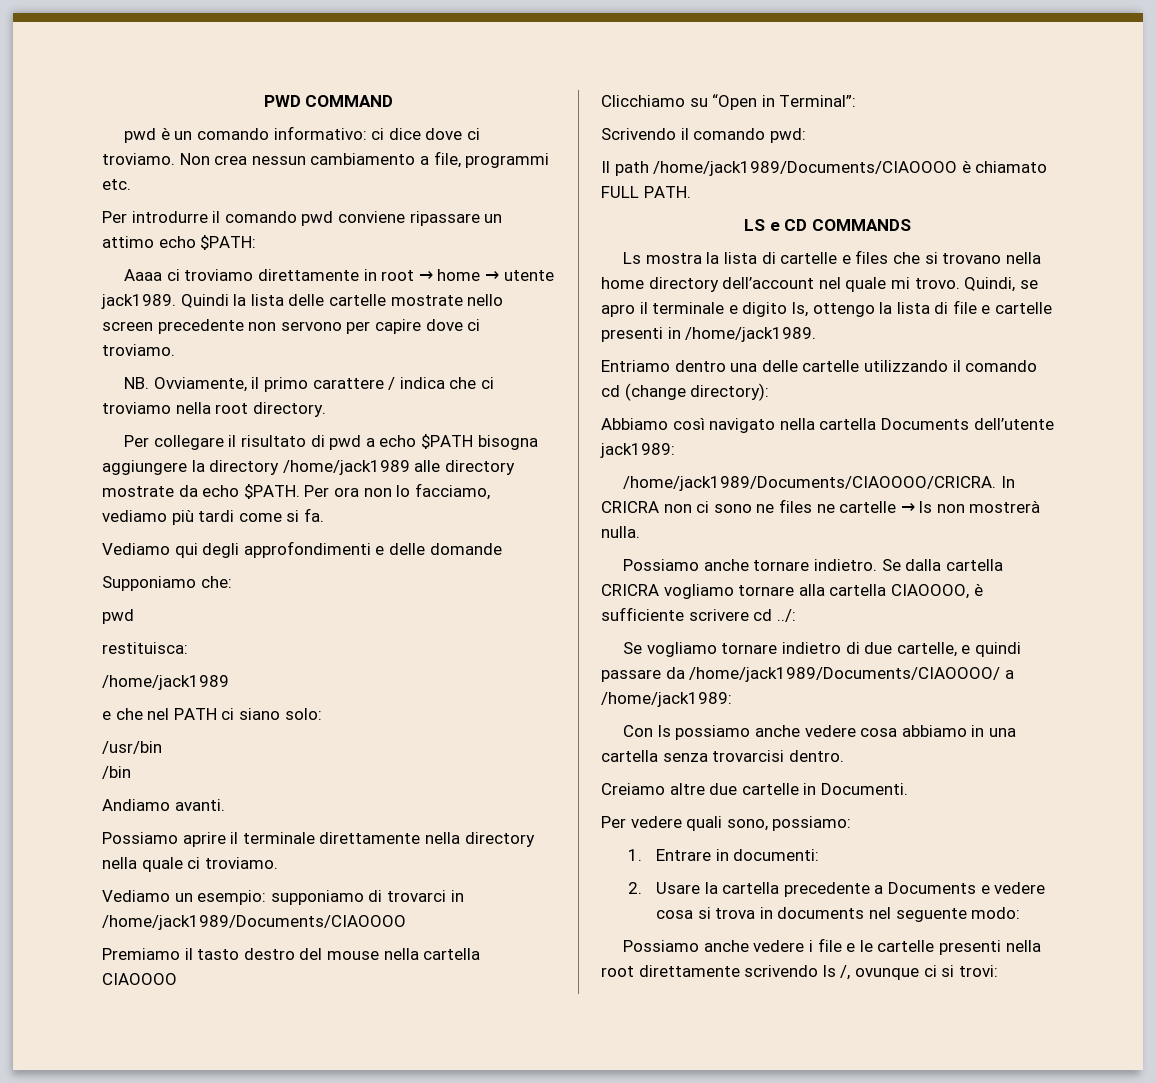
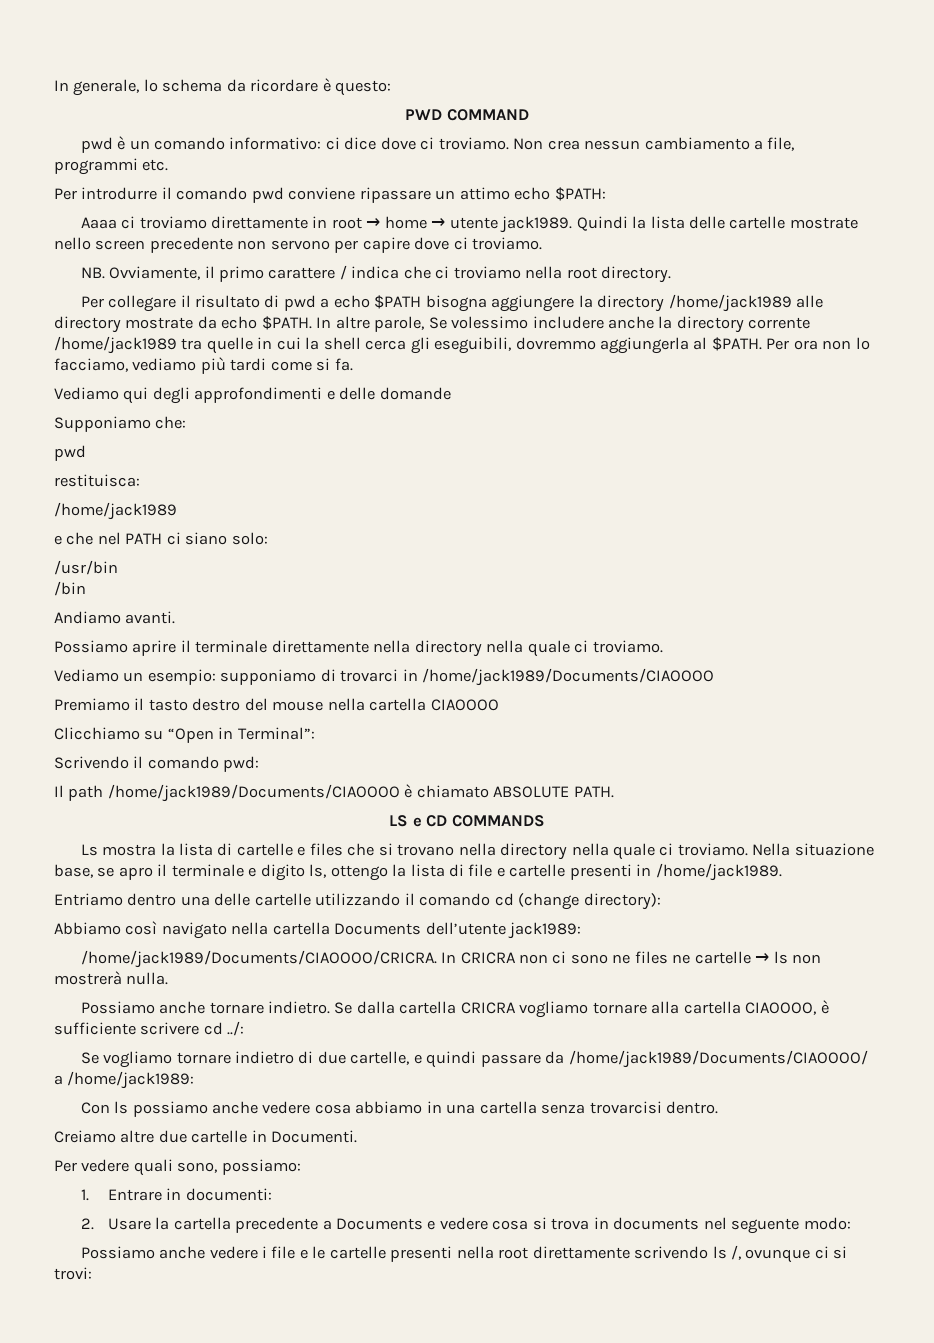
(263, 101) none -> [54,78,392,96] In generale, lo schema da ricordare è questo: //
(300, 491) none -> [316,316,811,333] [54,336,762,354] In altre parole, Se volessimo includere anche la directory corrente /home/jack1989 tra quelle in cui la shell cerca gli eseguibili, dovremmo aggiungerla al $PATH.
[601,186,639,198] FULL -> [493,786,570,798] ABSOLUTE
[601,277,1016,292] home directory dell’account nel quale mi trovo. Quindi, -> [500,843,874,860] [54,864,93,878] directory nella quale ci troviamo. Nella situazione base,

